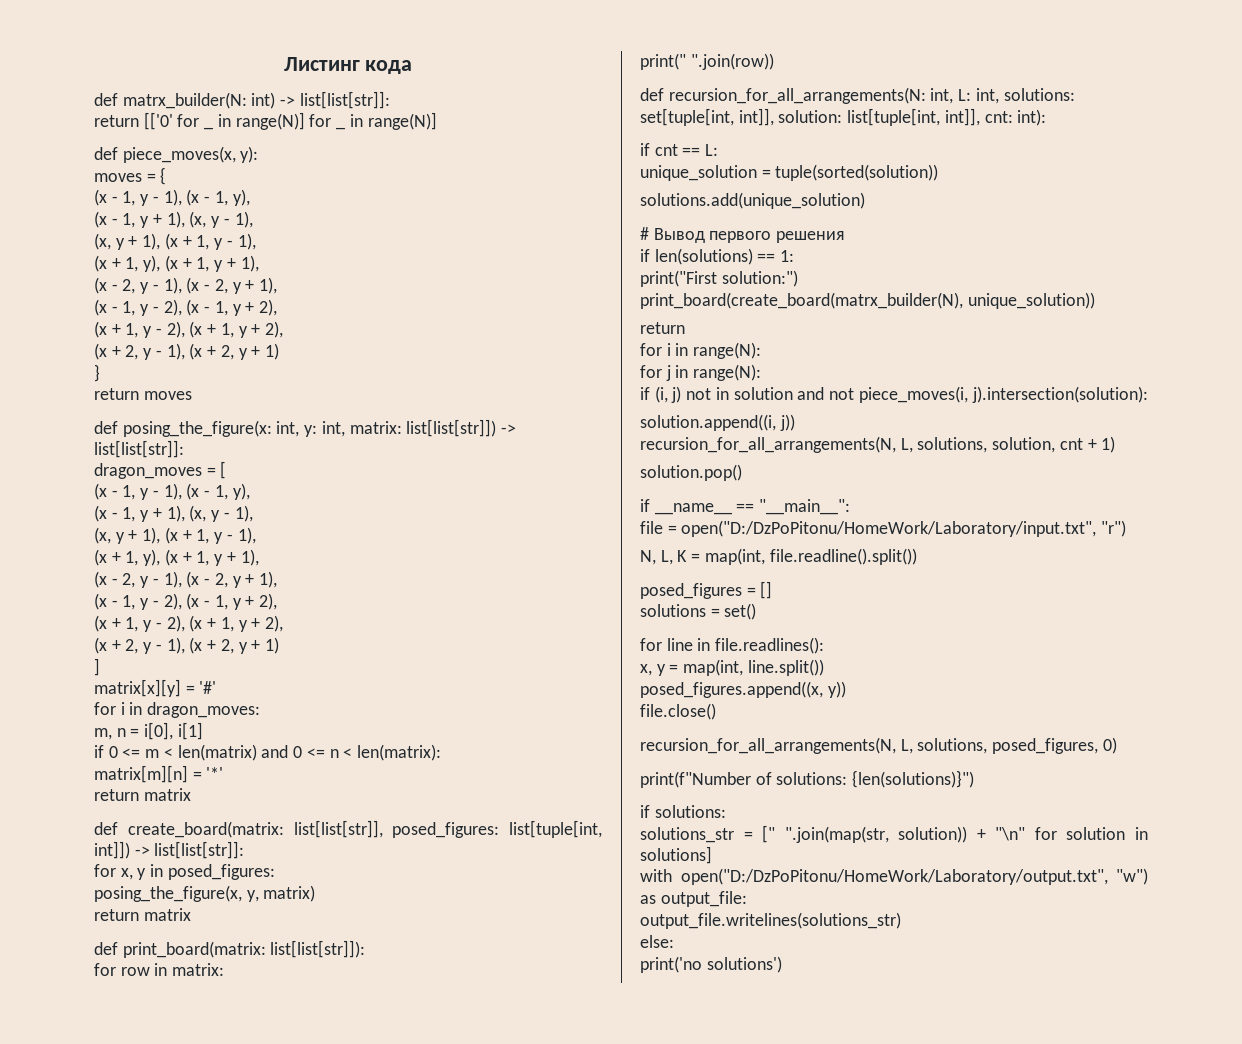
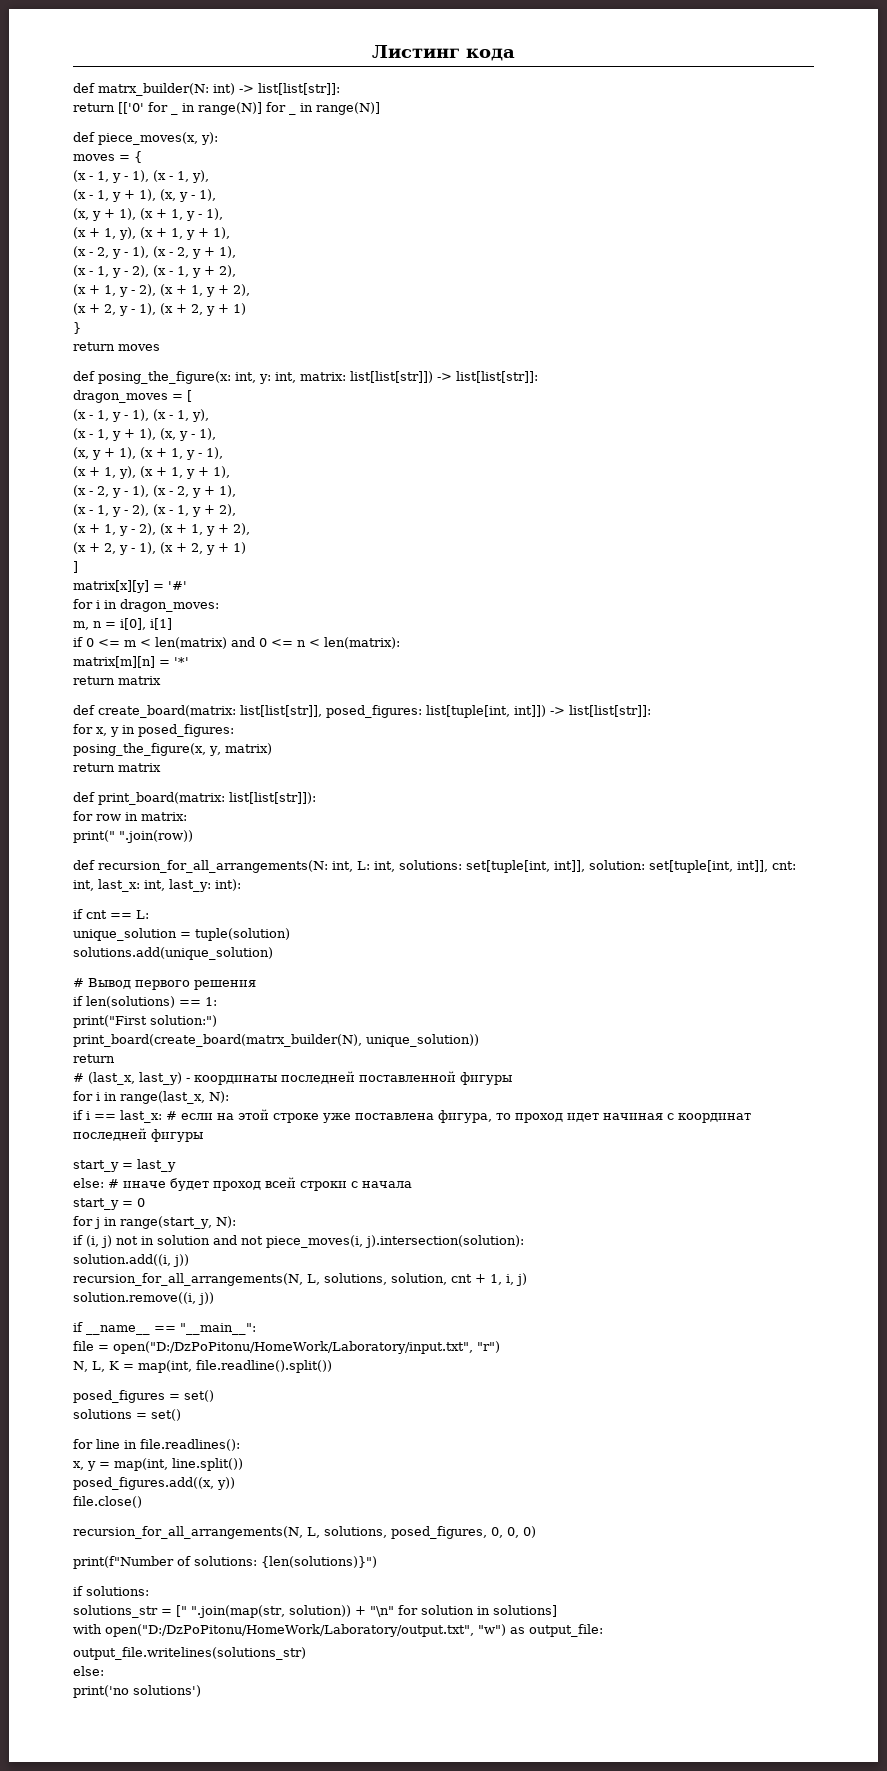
[847,108,941,126] list[tuple[int, -> [649,860,733,873] set[tuple[int,
(1013, 117) none -> [73,879,211,892] int, last_x: int, last_y:
[775,164,939,181] tuple(sorted(solution)) -> [195,928,290,941] tuple(solution)
[640,342,762,359] for i in range(N): -> [73,1071,512,1085] [73,1091,229,1104] [73,1109,751,1123] [73,1128,203,1142] [73,1159,176,1172] [73,1177,412,1191] [73,1198,145,1210] # (last_x, last_y) - координаты последней поставленной фигуры // for i in range(last_x, N): // if i == last_x: # если на этой строке уже поставлена фигура, то проход идет начиная с координат последней фигуры // start_y = last_y // else: # иначе будет проход всей строки с начала // start_y = 0
[693,364,762,381] range(N): -> [120,1216,236,1229] range(start_y, N):
[640,414,776,431] solution.append((i, -> [73,1254,171,1266] solution.add((i,
[1101,436,1116,453] [640,464,742,481] 1) // solution.pop() -> [490,1273,527,1286] [73,1292,214,1305] 1, i, j) // solution.remove((i, j))
[760,581,773,599] [] -> [184,1390,214,1402] set()
[640,681,823,698] posed_figures.append((x, -> [73,1477,214,1490] posed_figures.add((x,
(1099, 746) none -> [491,1527,519,1538] 0, 0,

